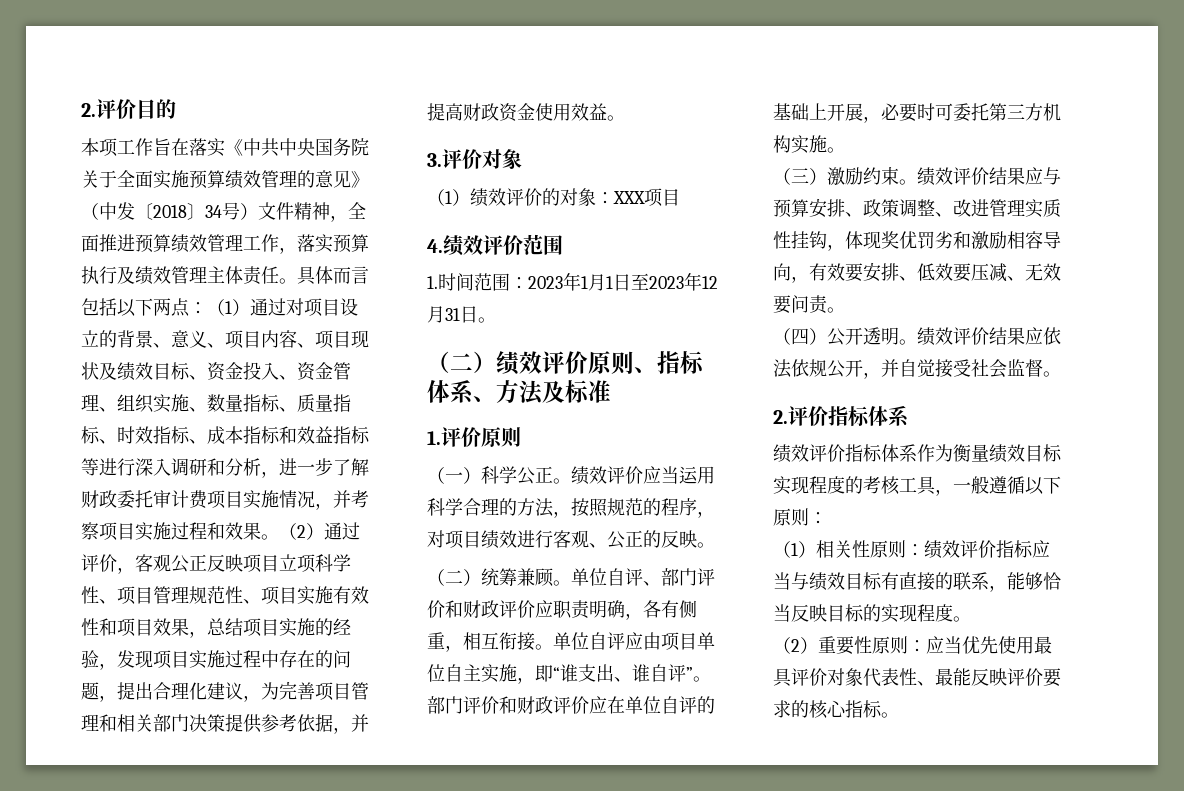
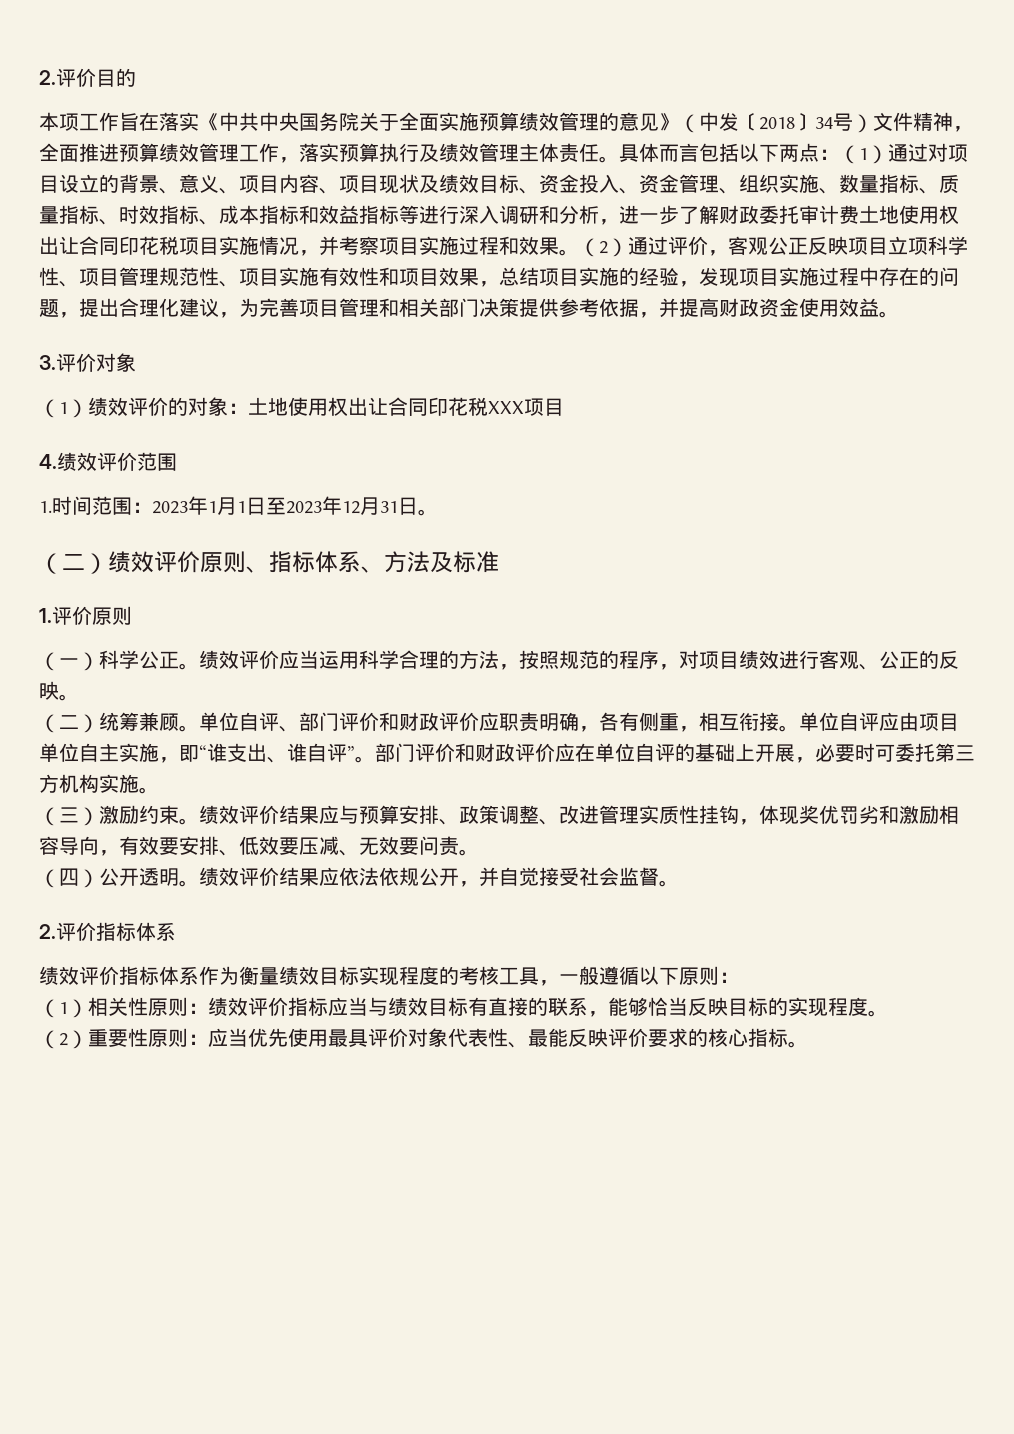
(208, 499) none -> [859,205,959,224] [39,236,179,255] 土地使用权出让合同印花税
(614, 198) none -> [248,397,488,416] 土地使用权出让合同印花税

